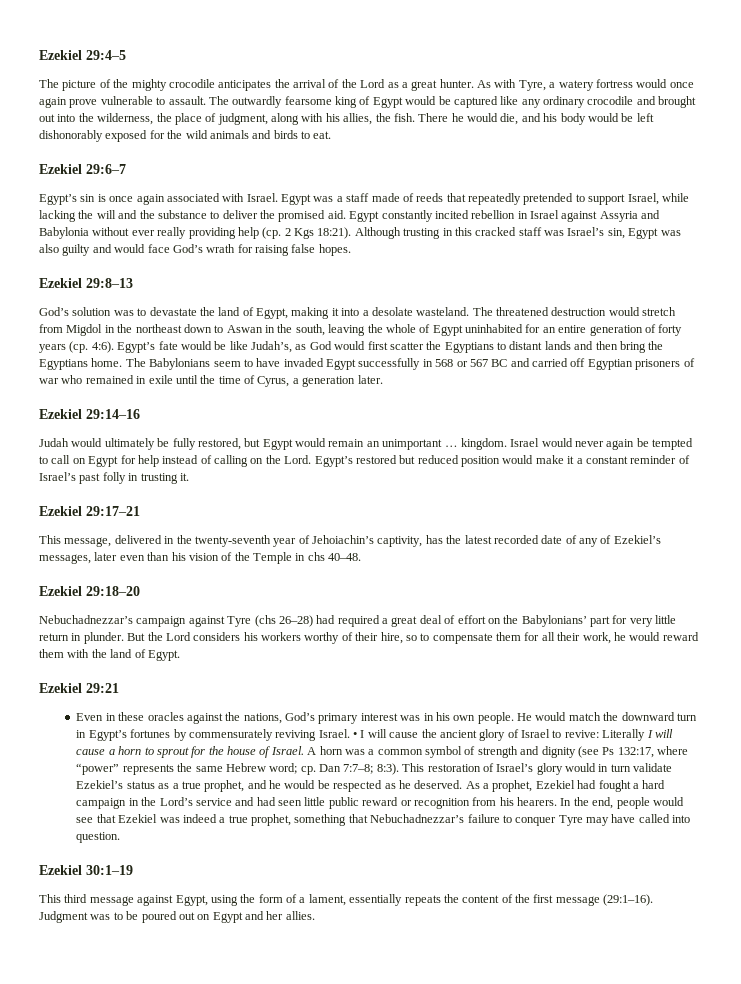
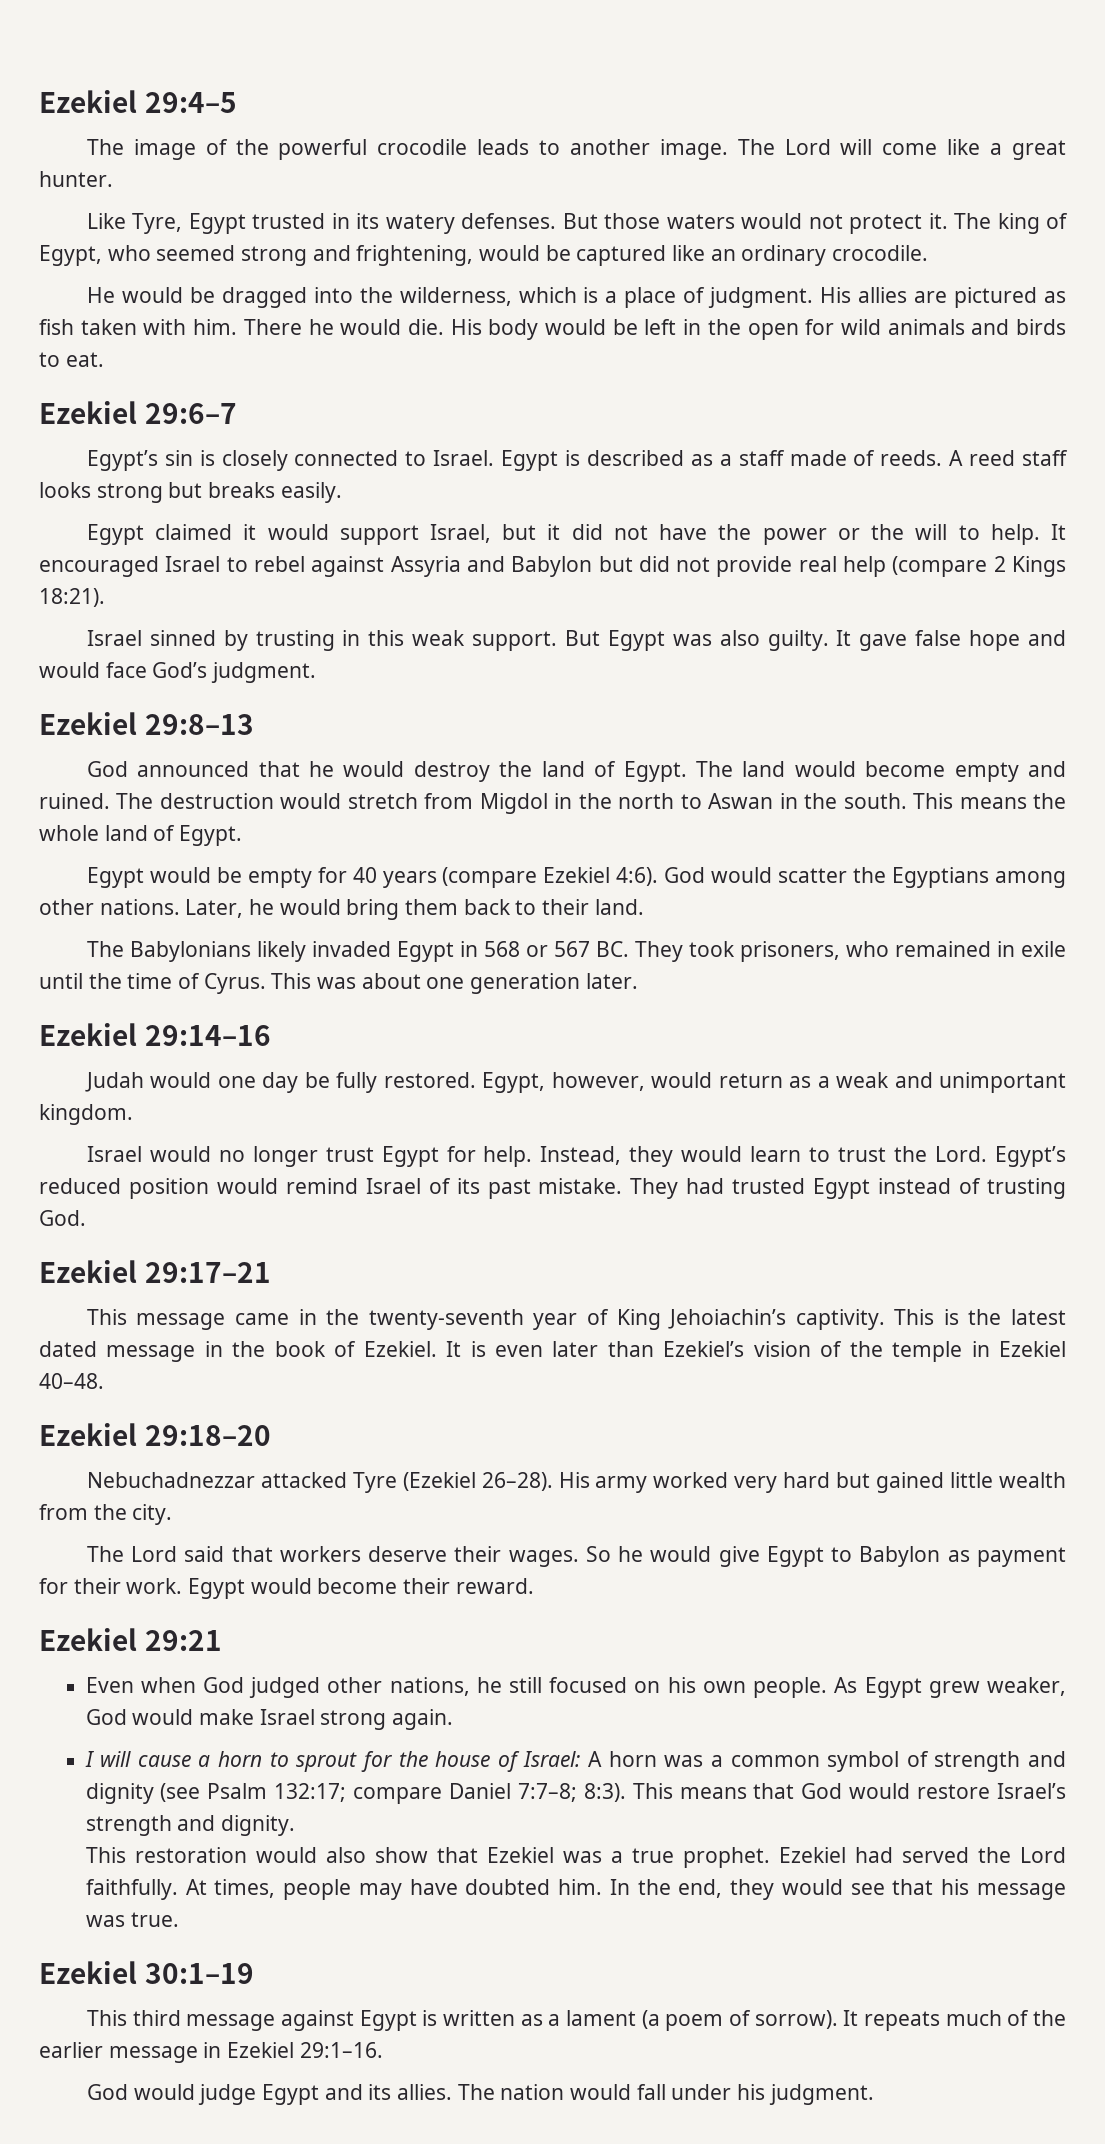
[62,79,694,91] [39,96,697,108] [39,113,654,125] [39,130,183,142] picture of the mighty crocodile anticipates the arrival of the Lord as a great hunter. As with Tyre, a watery fortress would once again prove vulnerable to assault. The outwardly fearsome king of Egypt would be captured like any ordinary crocodile and brought out into the wilderness, the place of judgment, along with his allies, the fish. There he would die, and his body would be left dishonorably exposed for the -> [133,139,1066,160] [39,171,113,187] [86,213,1068,234] [39,245,929,266] [86,287,1066,308] [39,319,835,340] image of the powerful crocodile leads to another image. The Lord will come like a great hunter. // Like Tyre, Egypt trusted in its watery defenses. But those waters would not protect it. The king of Egypt, who seemed strong and frightening, would be captured like an ordinary crocodile. // He would be dragged into the wilderness, which is a place of judgment. His allies are pictured as fish taken with him. There he would die. His body would be left in the open for
[109,193,689,205] [39,210,661,222] [39,227,681,239] [39,244,351,256] [39,278,133,288] [39,307,549,319] once again associated with Israel. Egypt was a staff made of reeds that repeatedly pretended to support Israel, while lacking the will and the substance to deliver the promised aid. Egypt constantly incited rebellion in Israel against Assyria and Babylonia without ever really providing help (cp. 2 Kgs 18:21). Although trusting in this cracked staff was Israel’s sin, Egypt was also guilty and would face God’s wrath for raising false hopes. // Ezekiel 29:8–13 // God’s solution was to devastate the land of Egypt, making it into a desolate wasteland. The threatened -> [221,450,1068,471] [39,482,342,503] [86,524,1066,545] [39,556,1066,577] [39,588,105,607] [86,630,1067,651] [39,662,317,683] [39,712,254,735] [86,761,1066,782] [39,793,154,809] closely connected to Israel. Egypt is described as a staff made of reeds. A reed staff looks strong but breaks easily. // Egypt claimed it would support Israel, but it did not have the power or the will to help. It encouraged Israel to rebel against Assyria and Babylon but did not provide real help (compare 2 Kings 18:21). // Israel sinned by trusting in this weak support. But Egypt was also guilty. It gave false hope and would face God’s judgment. // Ezekiel 29:8–13 // God announced that he would destroy the land of Egypt. The land would become empty and ruined. The
[135,324,212,333] northeast down -> [618,793,675,809] north
[295,324,683,336] [39,341,388,353] south, leaving the whole of Egypt uninhabited for an entire generation of forty years (cp. 4:6). Egypt’s fate would be like Judah’s, as God would first -> [843,793,1067,809] [39,825,243,846] [86,867,773,888] south. This means the whole land of Egypt. // Egypt would be empty for 40 years (compare Ezekiel 4:6). God would
[497,341,664,353] [39,358,281,370] to distant lands and then bring the Egyptians home. The Babylonians seem to have -> [995,871,1066,888] [39,899,644,920] [86,941,306,962] among other nations. Later, he would bring them back to their land. // The Babylonians likely
[358,358,421,370] successfully -> (454, 951) none
[491,358,695,370] [39,378,59,384] BC and carried off Egyptian prisoners of war -> [595,941,840,962] BC. They took prisoners,
[257,376,299,387] Cyrus, a -> [203,973,465,994] Cyrus. This was about one
[104,438,458,450] ultimately be fully restored, but Egypt would remain an unimportant … -> [217,1072,1066,1093] one day be fully restored. Egypt, however, would return as a weak and unimportant
(507, 444) none -> (133, 1114) //
[575,438,694,450] [39,455,264,467] never again be tempted to call on Egypt for help instead of calling on -> [218,1146,887,1167] no longer trust Egypt for help. Instead, they would learn to trust
[355,455,416,464] restored but -> (1066, 1156) none
[535,455,690,464] [39,472,189,484] make it a constant reminder of Israel’s past folly in trusting it. -> [285,1178,1066,1199] [39,1210,86,1226] remind Israel of its past mistake. They had trusted Egypt instead of trusting God.
[64,535,162,547] message, delivered -> [136,1313,290,1330] message came
[312,535,661,547] [39,552,362,564] [39,586,140,596] [39,615,677,627] [39,632,699,644] [39,649,180,661] [39,683,119,693] [76,712,697,724] [76,729,646,741] Jehoiachin’s captivity, has the latest recorded date of any of Ezekiel’s messages, later even than his vision of the Temple in chs 40–48. // Ezekiel 29:18–20 // Nebuchadnezzar’s campaign against Tyre (chs 26–28) had required a great deal of effort on the Babylonians’ part for very little return in plunder. But the Lord considers his workers worthy of their hire, so to compensate them for all their work, he would reward them with the land of Egypt. // Ezekiel 29:21 // Even in these oracles against the nations, God’s primary interest was in his own people. He would match the downward turn in Egypt’s fortunes by commensurately reviving Israel. • I will cause the ancient glory of Israel to revive: Literally -> [616,1309,1066,1330] [39,1341,1066,1362] [39,1373,104,1389] [39,1423,271,1446] [86,1472,1066,1493] [39,1504,173,1525] [86,1546,1066,1567] [39,1578,534,1599] [39,1628,222,1651] [85,1677,1066,1698] [85,1709,453,1730] King Jehoiachin’s captivity. This is the latest dated message in the book of Ezekiel. It is even later than Ezekiel’s vision of the temple in Ezekiel 40–48. // Ezekiel 29:18–20 // Nebuchadnezzar attacked Tyre (Ezekiel 26–28). His army worked very hard but gained little wealth from the city. // The Lord said that workers deserve their wages. So he would give Egypt to Babylon as payment for their work. Egypt would become their reward. // Ezekiel 29:21 // Even when God judged other nations, he still focused on his own people. As Egypt grew weaker, God would make Israel strong again. //
[270,746,304,755] Israel. -> [523,1751,581,1767] Israel:
[602,746,689,758] [76,763,673,775] [76,780,666,792] [76,797,558,809] Ps 132:17, where “power” represents the same Hebrew word; cp. Dan 7:7–8; 8:3). This restoration of Israel’s glory would in turn validate Ezekiel’s status as a true prophet, and he would be respected as he deserved. As a prophet, Ezekiel had fought a hard campaign in the Lord’s service and had seen little public reward or recognition from his hearers. -> [207,1783,1066,1804] [85,1815,295,1836] [85,1847,1067,1868] [85,1879,603,1900] Psalm 132:17; compare Daniel 7:7–8; 8:3). This means that God would restore Israel’s strength and dignity. // This restoration would also show that Ezekiel was a true prophet. Ezekiel had served the Lord faithfully. At times, people may have doubted him.
[616,797,650,809] people -> [730,1879,775,1900] they
[118,814,691,826] [76,832,121,843] Ezekiel was indeed a true prophet, something that Nebuchadnezzar’s failure to conquer Tyre may have called into question. -> [941,1879,1066,1900] [85,1912,179,1927] his message was true.
[175,894,654,906] [39,911,315,923] Egypt, using the form of a lament, essentially repeats the content of the first message (29:1–16). Judgment was to be poured out on Egypt and her allies. -> [359,2010,1066,2031] [39,2042,383,2063] [86,2084,874,2105] Egypt is written as a lament (a poem of sorrow). It repeats much of the earlier message in Ezekiel 29:1–16. // God would judge Egypt and its allies. The nation would fall under his judgment.

